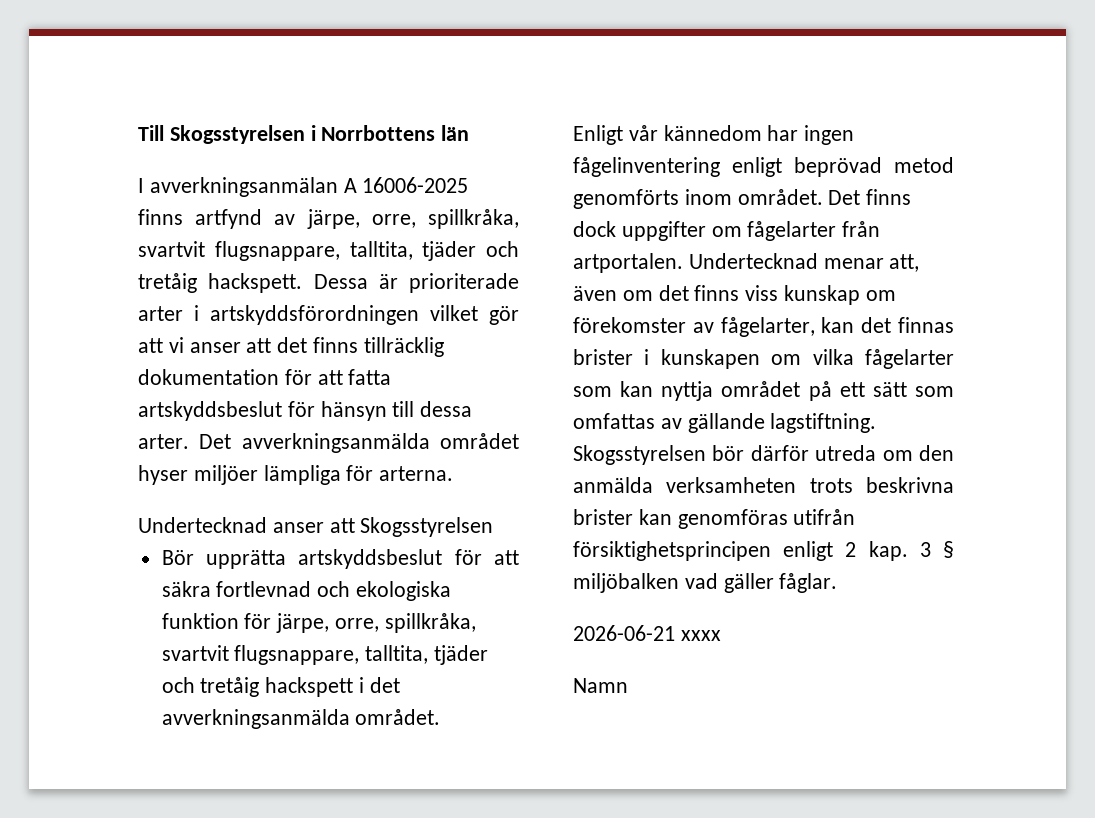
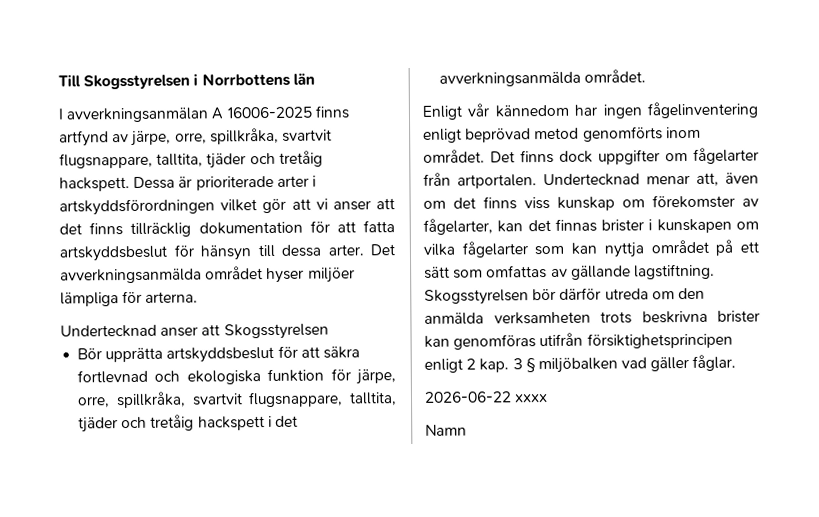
[573,625,675,641] 2026-06-21 -> [424,391,512,403] 2026-06-22

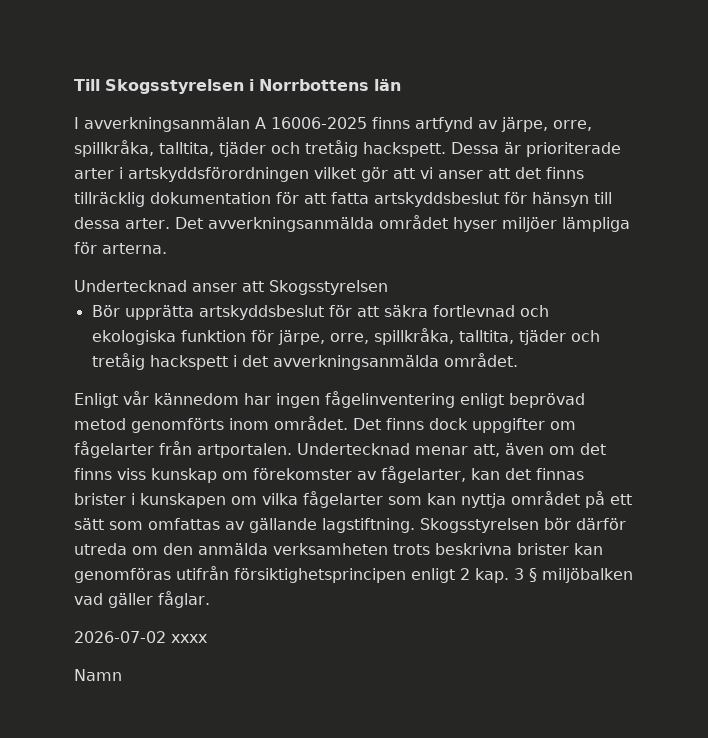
[281,129,332,142] [59,152,153,169] svartvit flugsnappare, -> (154, 148) none
[191,391,344,408] svartvit flugsnappare, -> (454, 336) none
[424,391,512,403] 2026-06-22 -> [74,631,166,643] 2026-07-02

